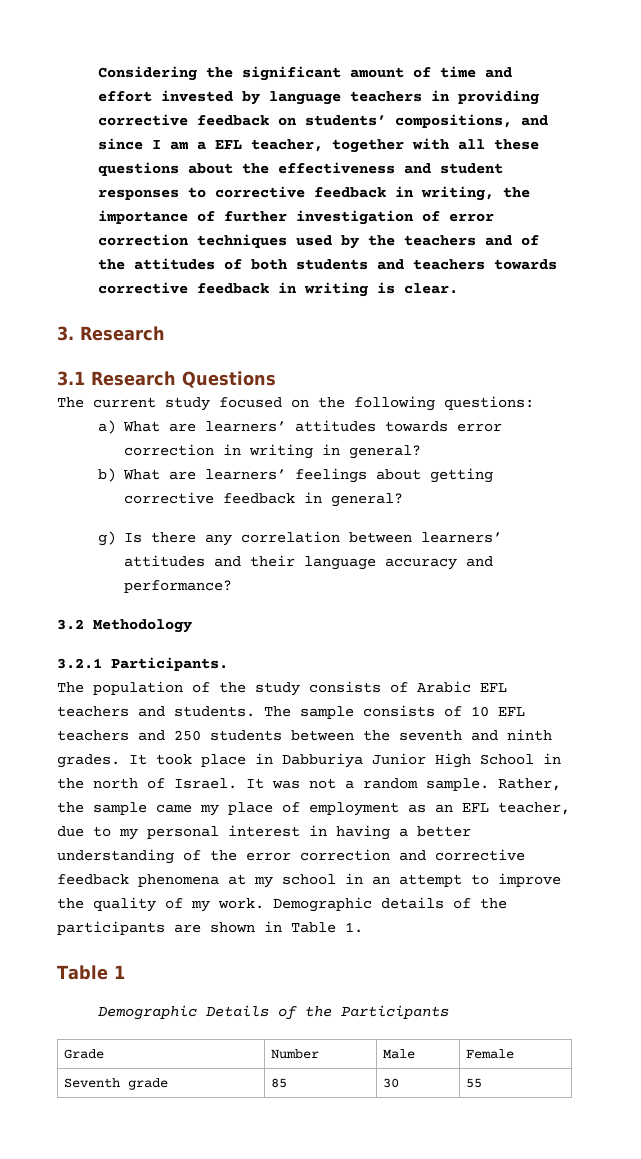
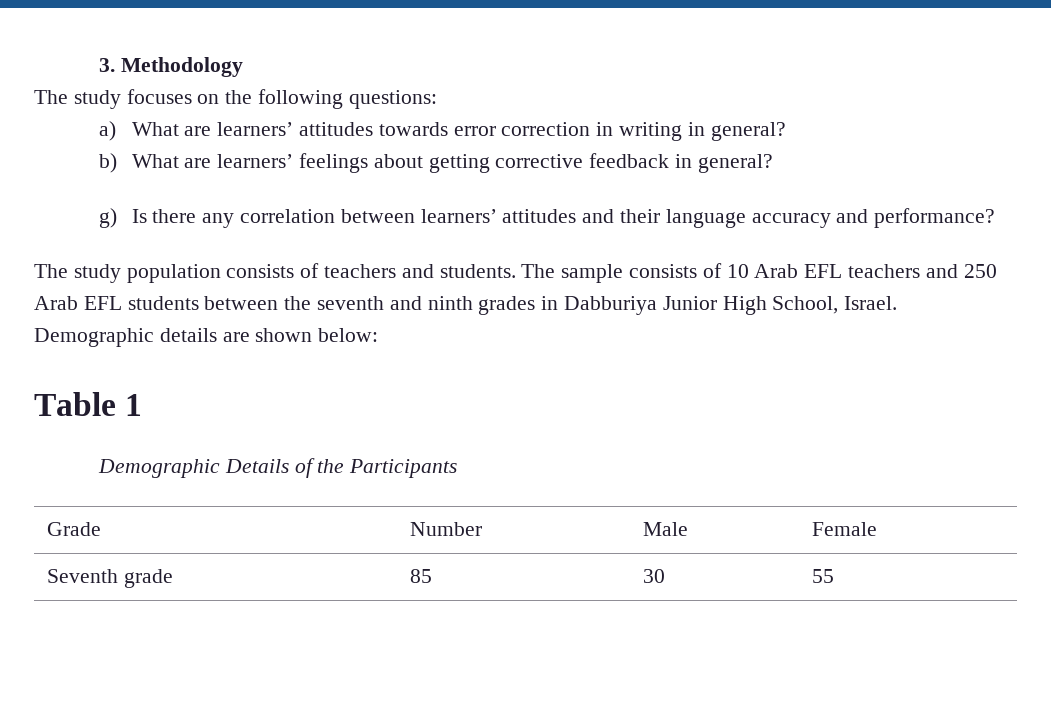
[98,66,513,81] [98,90,540,105] [98,114,549,128] [98,138,540,153] [98,162,504,176] [98,186,531,201] [98,210,495,225] [98,234,540,249] [98,258,558,270] [98,282,459,297] [57,326,165,341] [57,371,276,388] [57,397,282,411] Considering the significant amount of time and effort invested by language teachers in providing corrective feedback on students’ compositions, and since I am a EFL teacher, together with all these questions about the effectiveness and student responses to corrective feedback in writing, the importance of further investigation of error correction techniques used by the teachers and of the attitudes of both students and teachers towards corrective feedback in writing is clear. // 3. Research // 3.1 Research Questions // The current study focused -> [99,57,243,77] [34,89,192,109] 3. Methodology // The study focuses
[57,619,192,633] [57,657,228,671] [57,681,507,696] 3.2 Methodology // 3.2.1 Participants. // The population of the study consists of Arabic EFL -> [34,263,320,283] The study population consists of
(489, 711) none -> [754,264,799,278] Arab
(201, 735) none -> [34,296,122,310] Arab EFL
[57,753,561,768] [57,778,561,791] [57,802,570,816] [57,825,471,840] [57,849,525,864] [57,873,561,888] [57,897,507,912] [57,921,363,935] grades. It took place in Dabburiya Junior High School in the north of Israel. It was not a random sample. Rather, the sample came my place of employment as an EFL teacher, due to my personal interest in having a better understanding of the error correction and corrective feedback phenomena at my school in an attempt to improve the quality of my work. Demographic details of the participants are shown in Table 1. -> [478,296,898,315] [34,328,379,347] grades in Dabburiya Junior High School, Israel. Demographic details are shown below:

